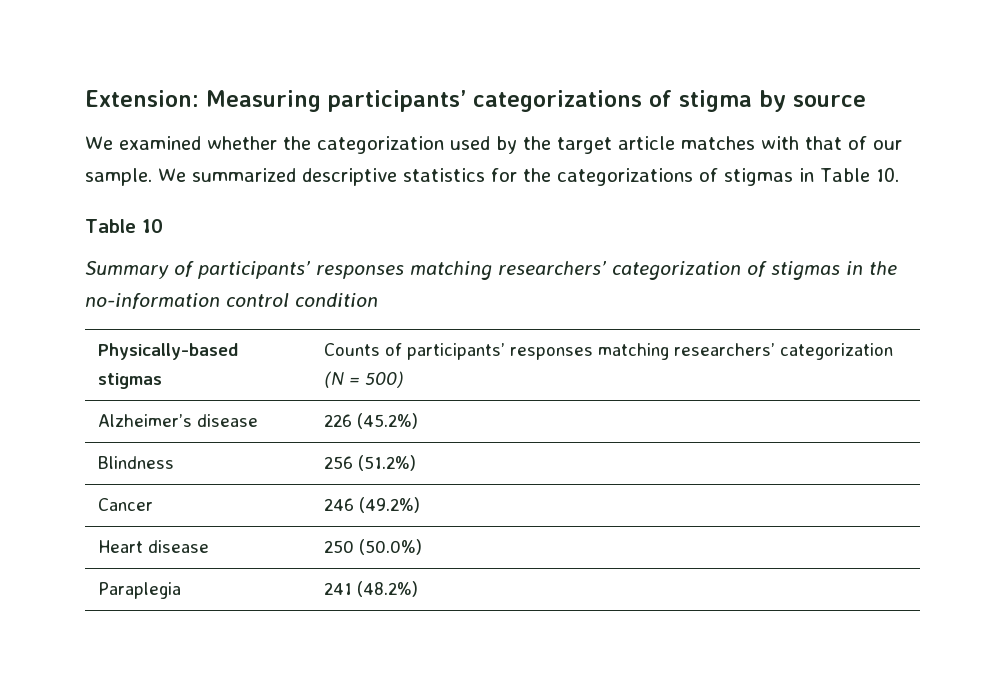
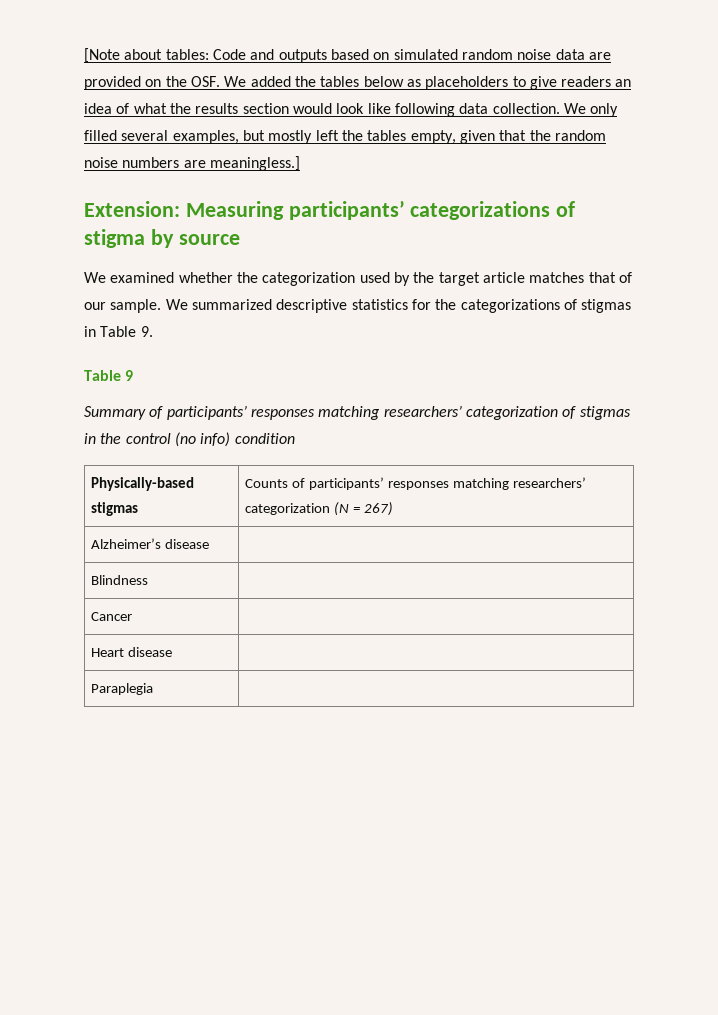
(85, 98) none -> [84,48,611,63] [84,76,632,90] [84,103,619,117] [84,130,606,144] [84,156,300,171] [Note about tables: Code and outputs based on simulated random noise data are provided on the OSF. We added the tables below as placeholders to give readers an idea of what the results section would look like following data collection. We only filled several examples, but mostly left the tables empty, given that the random noise numbers are meaningless.] //
[760,136,799,150] with -> (585, 277) none
[875,167,899,182] [85,219,163,233] 10. // Table 10 -> [140,326,153,337] [84,370,134,381] 9. // Table 9
[85,293,289,309] no-information control -> [125,432,231,447] control (no info)
[365,371,405,388] 500) -> [363,502,393,516] 267)
[324,413,419,429] 226 (45.2%) -> (210, 544) none
[324,455,417,471] 256 (51.2%) -> (149, 580) none
[324,497,421,513] 246 (49.2%) -> (133, 616) none
[324,539,423,555] 250 (50.0%) -> (173, 652) none
[324,581,419,597] 241 (48.2%) -> (154, 689) none

